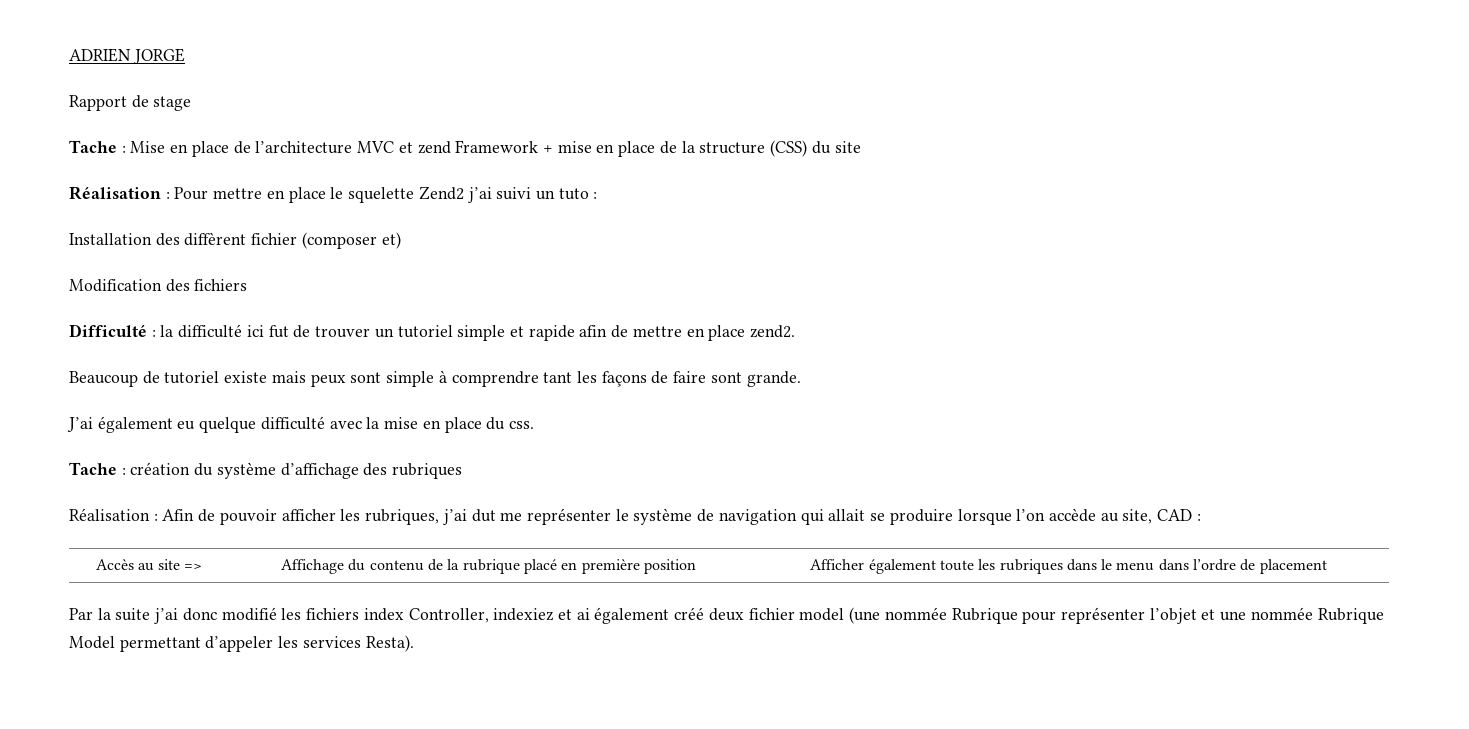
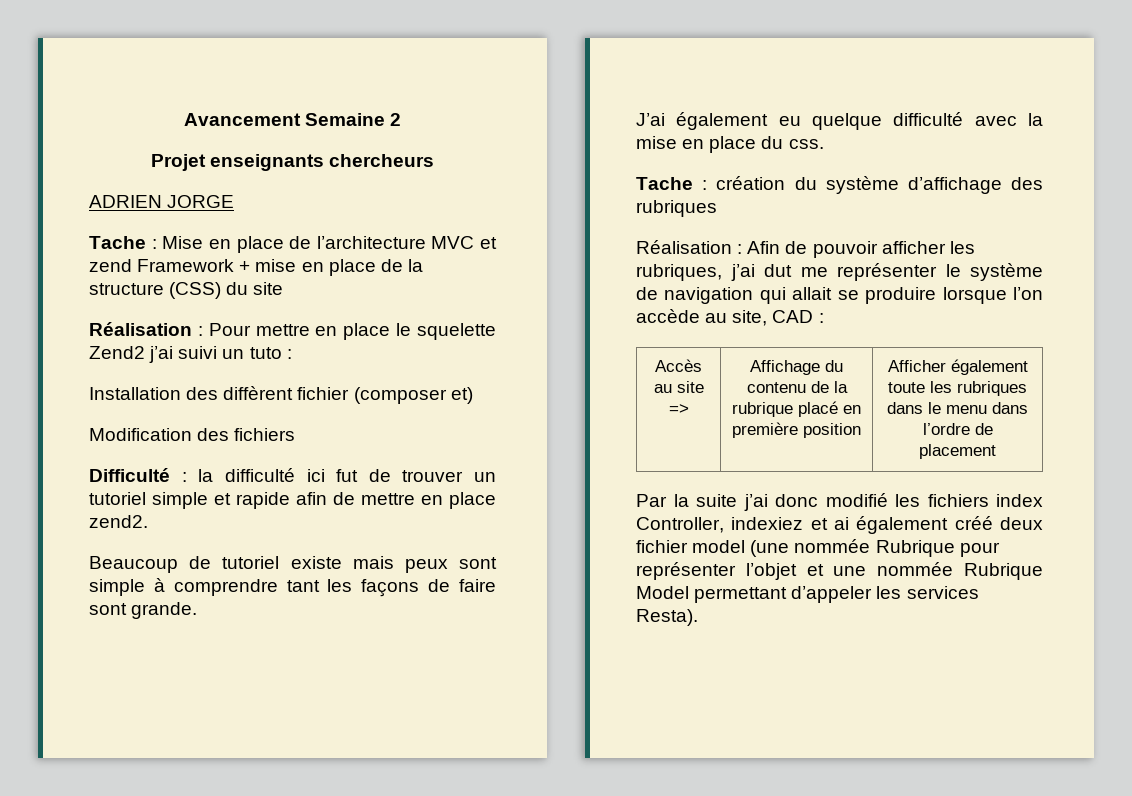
(69, 55) none -> [183,113,402,126] [150,154,435,171] Avancement Semaine 2 // Projet enseignants chercheurs //
[69,95,192,111] // Rapport de stage -> (235, 201) none

